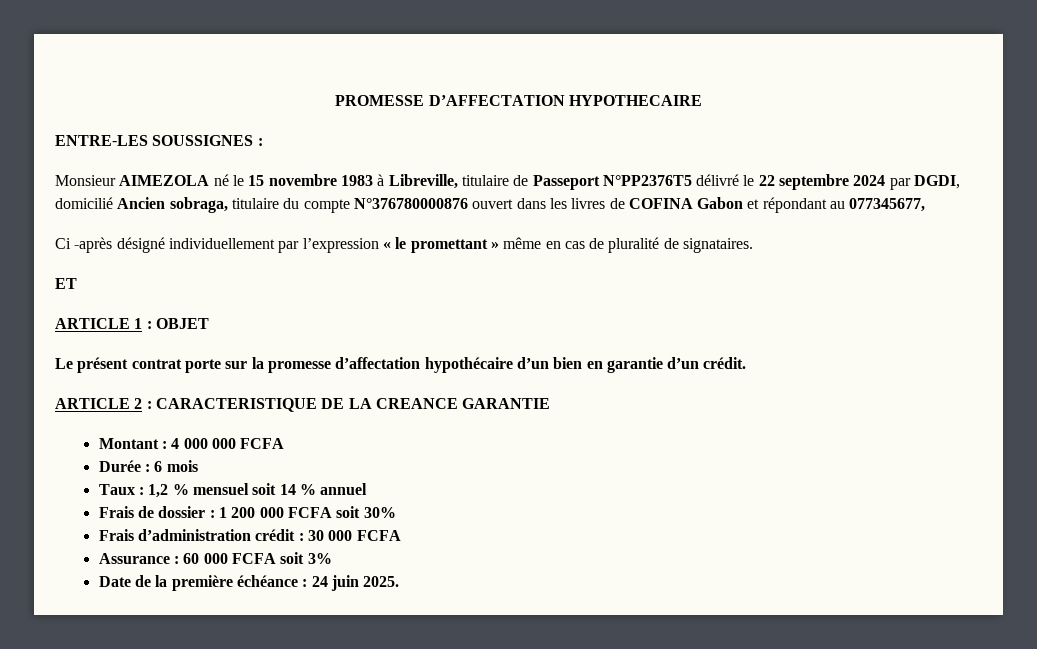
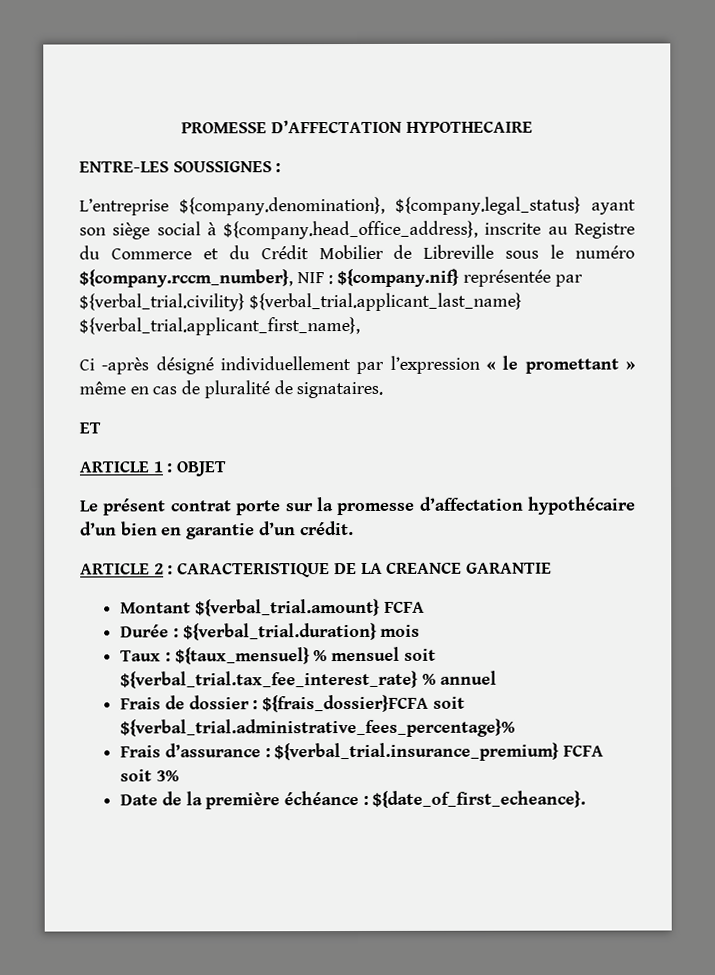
[55,174,961,190] [55,197,926,213] Monsieur AIMEZOLA né le 15 novembre 1983 à Libreville, titulaire de Passeport N°PP2376T5 délivré le 22 septembre 2024 par DGDI, domicilié Ancien sobraga, titulaire du compte N°376780000876 ouvert dans les livres de COFINA Gabon et répondant au 077345677, -> [79,196,636,216] [79,220,635,240] [79,244,635,260] [79,268,583,288] [79,292,522,312] [79,316,360,336] L’entreprise ${company.denomination}, ${company.legal_status} ayant son siège social à ${company.head_office_address}, inscrite au Registre du Commerce et du Crédit Mobilier de Libreville sous le numéro ${company.rccm_number}, NIF : ${company.nif} représentée par ${verbal_trial.civility} ${verbal_trial.applicant_last_name} ${verbal_trial.applicant_first_name},
[162,438,237,449] : 4 000 000 -> [194,598,380,617] ${verbal_trial.amount}
[154,461,163,472] 6 -> [182,622,377,641] ${verbal_trial.duration}
[148,484,169,498] 1,2 -> [174,647,310,665] ${taux_mensuel}
[279,484,296,495] 14 -> [120,670,419,689] ${verbal_trial.tax_fee_interest_rate}
[219,506,396,518] [98,529,401,541] [98,553,228,564] 1 200 000 FCFA soit 30% // Frais d’administration crédit : 30 000 FCFA // Assurance : 60 000 -> [262,694,465,713] [120,718,516,738] [120,742,560,762] ${frais_dossier}FCFA soit ${verbal_trial.administrative_fees_percentage}% // Frais d’assurance : ${verbal_trial.insurance_premium}
[311,575,400,591] 24 juin 2025. -> [372,790,587,808] ${date_of_first_echeance}.

